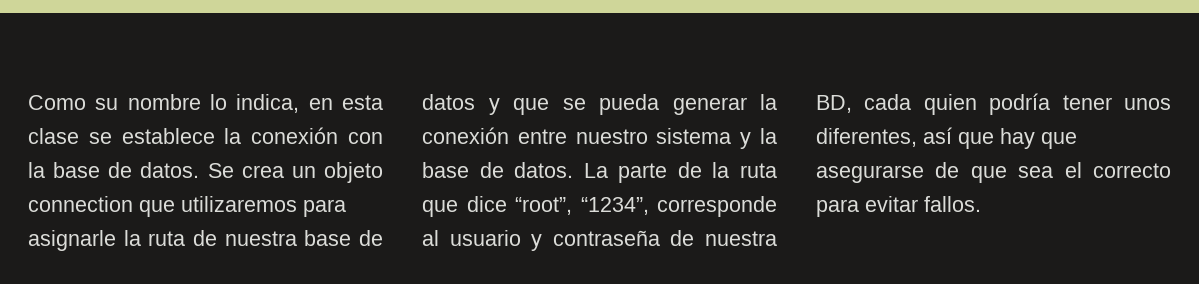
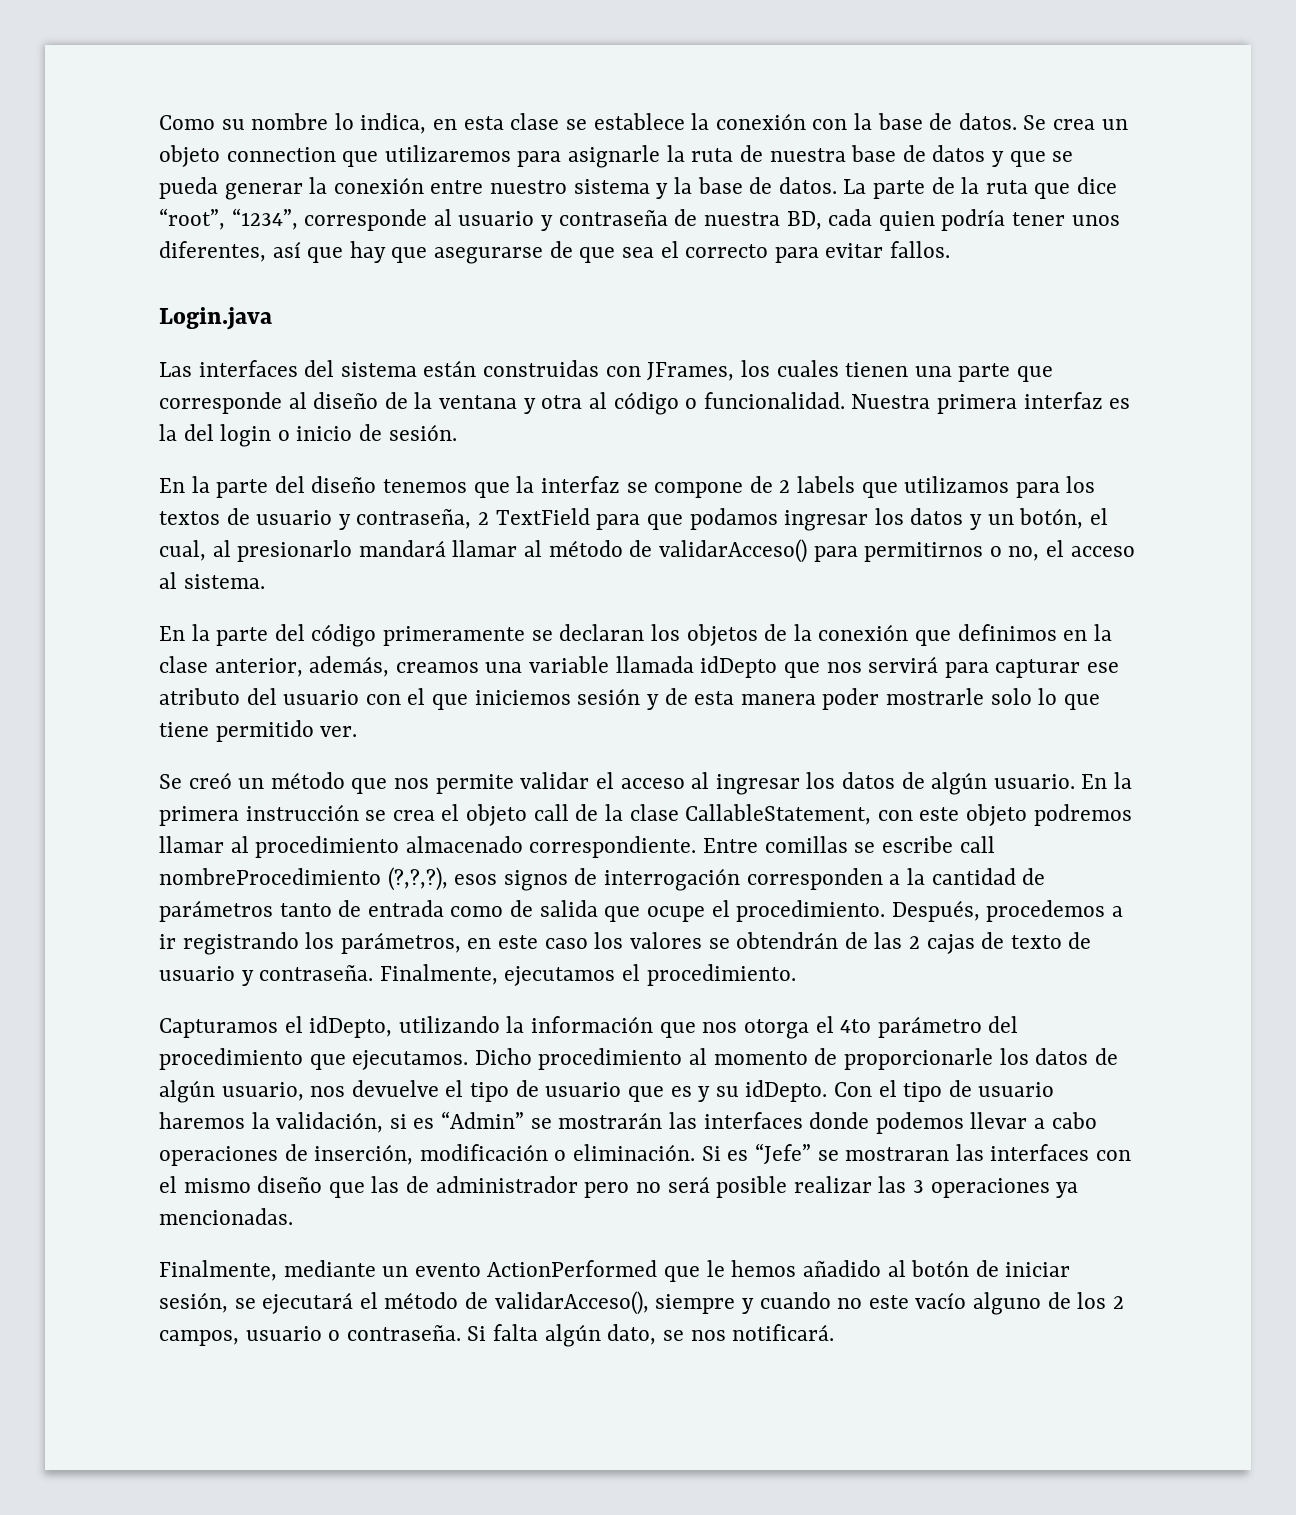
(981, 204) none -> [159,307,272,330] [159,360,1053,382] [159,392,1131,415] [159,424,457,447] [159,476,1096,498] [159,508,1108,531] [159,539,1135,563] [159,572,265,589] [159,624,1112,647] [159,656,1119,678] [159,688,1100,710] [159,720,358,742] [159,772,1133,795] [159,804,1132,826] [159,836,995,858] [159,867,1046,891] [159,900,1123,922] [159,932,1092,955] [159,964,796,986] [159,1016,1019,1039] [159,1048,1118,1070] [159,1080,1055,1103] [159,1111,1097,1134] [159,1143,1131,1166] [159,1176,1079,1198] [159,1208,293,1225] [159,1260,1071,1282] [159,1291,1124,1315] [159,1324,835,1347] // Login.java // Las interfaces del sistema están construidas con JFrames, los cuales tienen una parte que corresponde al diseño de la ventana y otra al código o funcionalidad. Nuestra primera interfaz es la del login o inicio de sesión. // En la parte del diseño tenemos que la interfaz se compone de 2 labels que utilizamos para los textos de usuario y contraseña, 2 TextField para que podamos ingresar los datos y un botón, el cual, al presionarlo mandará llamar al método de validarAcceso() para permitirnos o no, el acceso al sistema. // En la parte del código primeramente se declaran los objetos de la conexión que definimos en la clase anterior, además, creamos una variable llamada idDepto que nos servirá para capturar ese atributo del usuario con el que iniciemos sesión y de esta manera poder mostrarle solo lo que tiene permitido ver. // Se creó un método que nos permite validar el acceso al ingresar los datos de algún usuario. En la primera instrucción se crea el objeto call de la clase CallableStatement, con este objeto podremos llamar al procedimiento almacenado correspondiente. Entre comillas se escribe call nombreProcedimiento (?,?,?), esos signos de interrogación corresponden a la cantidad de parámetros tanto de entrada como de salida que ocupe el procedimiento. Después, procedemos a ir registrando los parámetros, en este caso los valores se obtendrán de las 2 cajas de texto de usuario y contraseña. Finalmente, ejecutamos el procedimiento. // Capturamos el idDepto, utilizando la información que nos otorga el 4to parámetro del procedimiento que ejecutamos. Dicho procedimiento al momento de proporcionarle los datos de algún usuario, nos devuelve el tipo de usuario que es y su idDepto. Con el tipo de usuario haremos la validación, si es “Admin” se mostrarán las interfaces donde podemos llevar a cabo operaciones de inserción, modificación o eliminación. Si es “Jefe” se mostraran las interfaces con el mismo diseño que las de administrador pero no será posible realizar las 3 operaciones ya mencionadas. // Finalmente, mediante un evento ActionPerformed que le hemos añadido al botón de iniciar sesión, se ejecutará el método de validarAcceso(), siempre y cuando no este vacío alguno de los 2 campos, usuario o contraseña. Si falta algún dato, se nos notificará.

